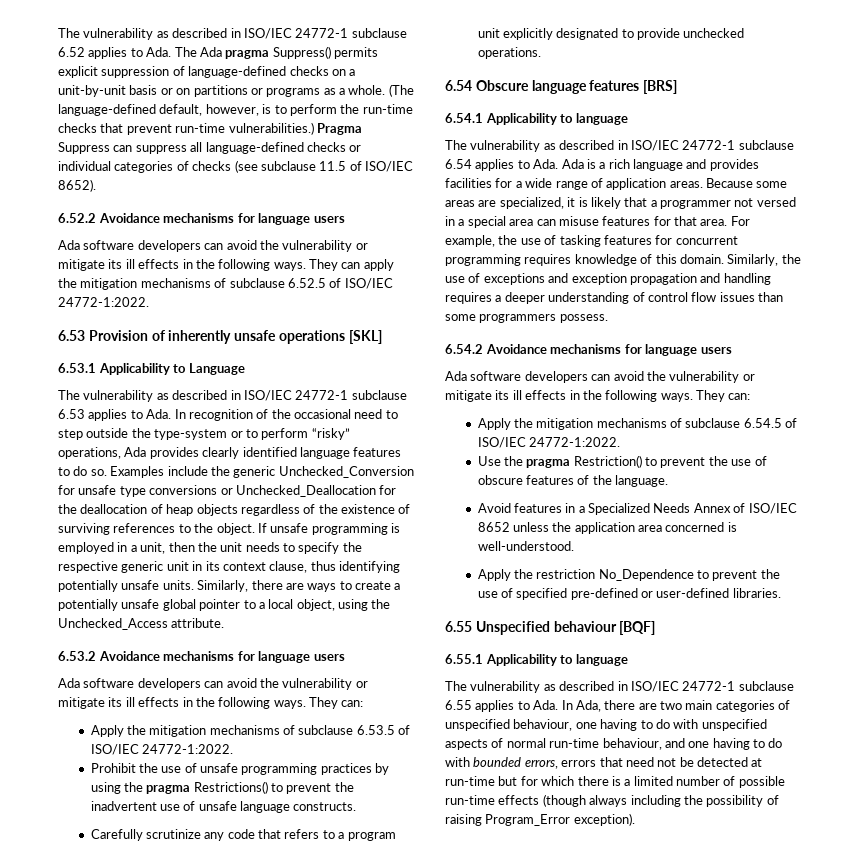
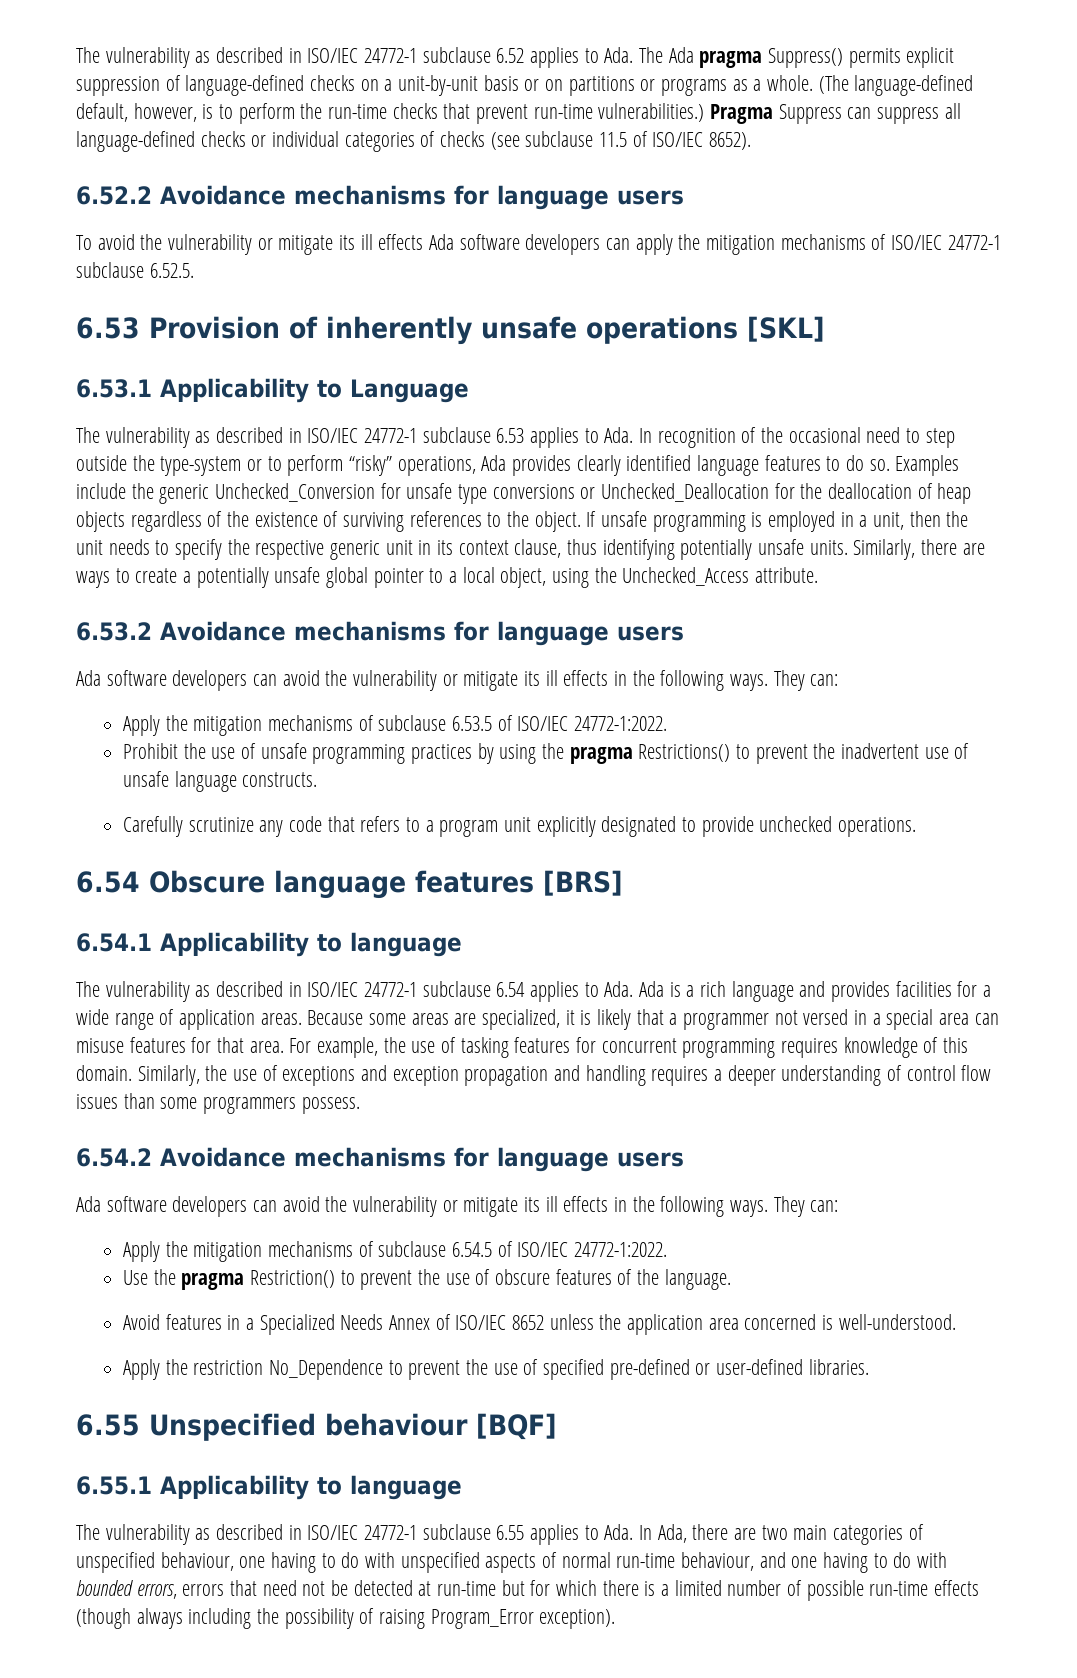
[58,240,368,252] [58,259,338,271] Ada software developers can avoid the vulnerability or mitigate its ill effects in the following ways. They -> [76,234,601,255] To avoid the vulnerability or mitigate its ill effects Ada software developers
[229,278,393,289] [58,297,149,307] subclause 6.52.5 of ISO/IEC 24772-1:2022. -> [891,235,1001,250] [76,262,194,278] ISO/IEC 24772-1 subclause 6.52.5.

